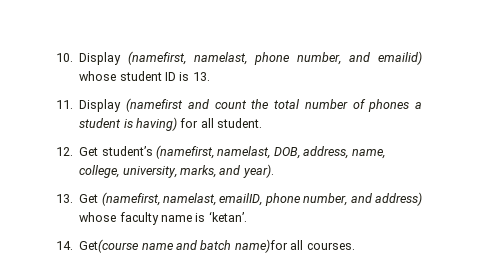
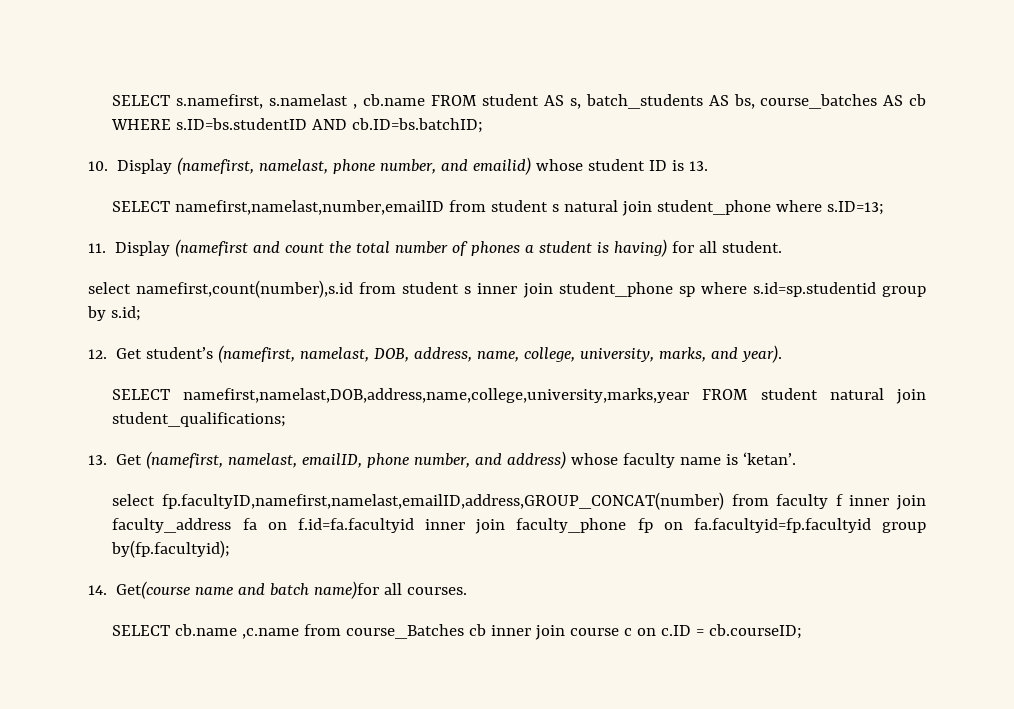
(56, 57) none -> [112,94,926,109] [111,118,484,133] SELECT s.namefirst, s.namelast , cb.name FROM student AS s, batch_students AS bs, course_batches AS cb WHERE s.ID=bs.studentID AND cb.ID=bs.batchID; //
(210, 76) none -> [112,200,885,216] // SELECT namefirst,namelast,number,emailID from student s natural join student_phone where s.ID=13;
(263, 123) none -> [88,280,926,298] [87,306,141,321] // select namefirst,count(number),s.id from student s inner join student_phone sp where s.id=sp.studentid group by s.id;
(274, 171) none -> [112,388,926,404] [112,412,287,427] // SELECT namefirst,namelast,DOB,address,name,college,university,marks,year FROM student natural join student_qualifications;
(247, 216) none -> [112,492,926,510] [112,518,926,534] [111,540,231,558] // select fp.facultyID,namefirst,namelast,emailID,address,GROUP_CONCAT(number) from faculty f inner join faculty_address fa on f.id=fa.facultyid inner join faculty_phone fp on fa.facultyid=fp.facultyid group by(fp.facultyid);
(355, 246) none -> [112,624,803,640] // SELECT cb.name ,c.name from course_Batches cb inner join course c on c.ID = cb.courseID;

